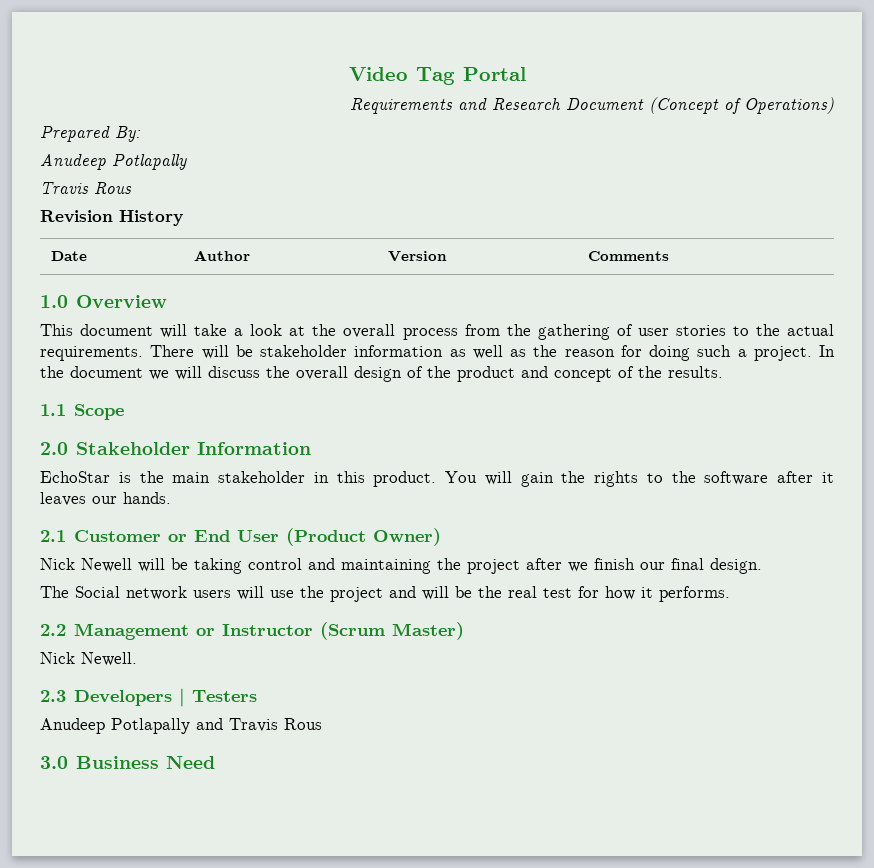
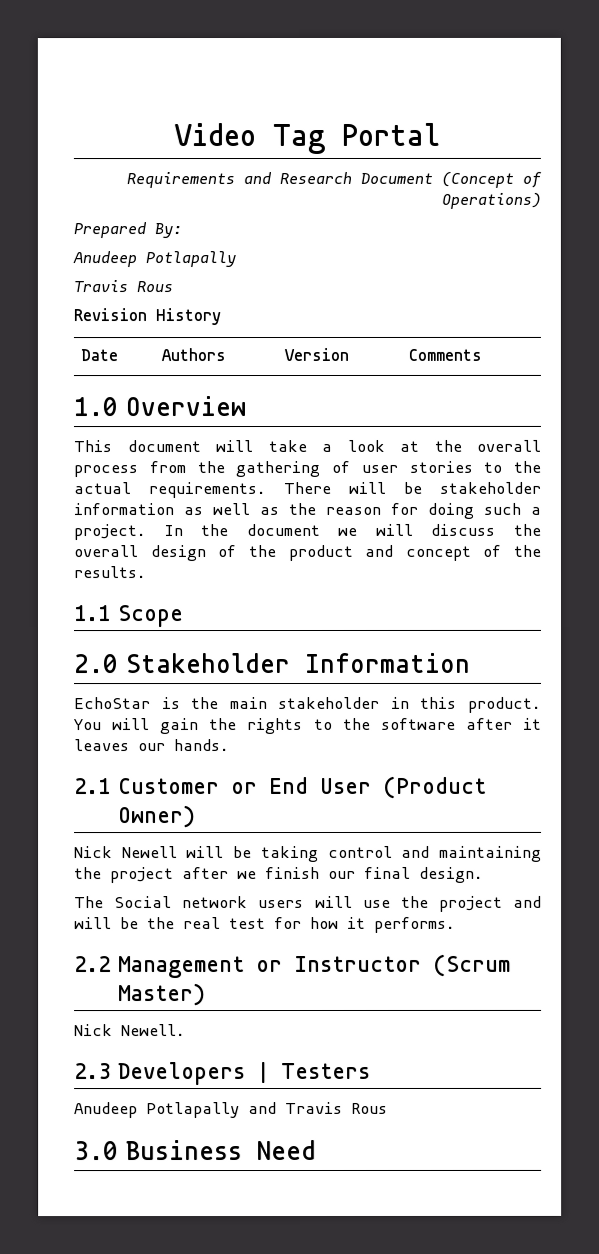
[193,250,250,261] Author -> [161,348,227,362] Authors

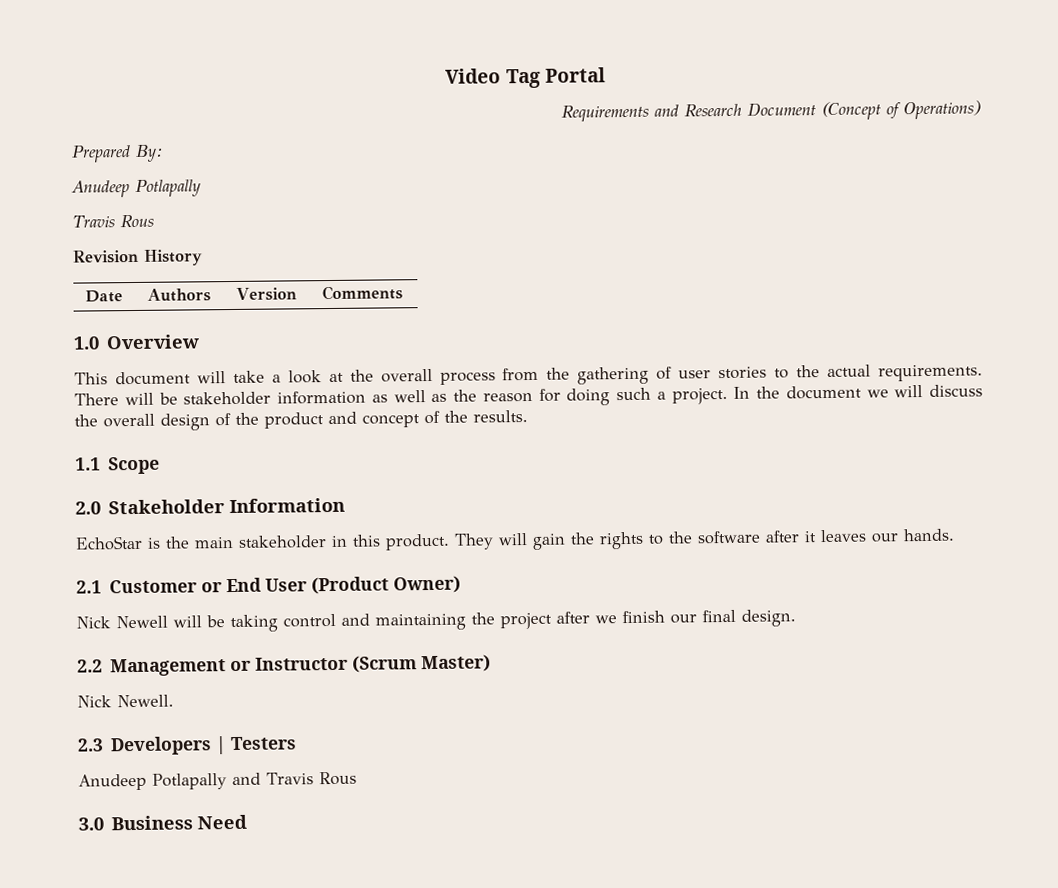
[74,719,102,731] You -> [454,533,494,550] They
[74,895,542,912] [74,916,456,933] // The Social network users will use the project and will be the real test for how it performs. -> (796, 618) none

